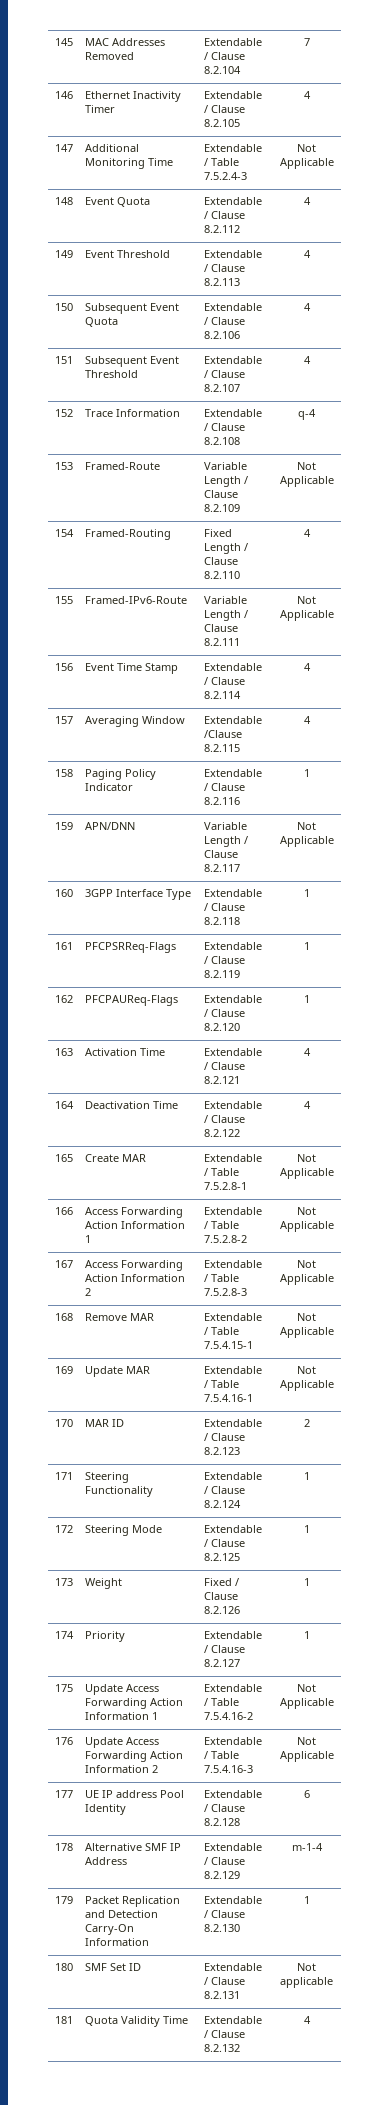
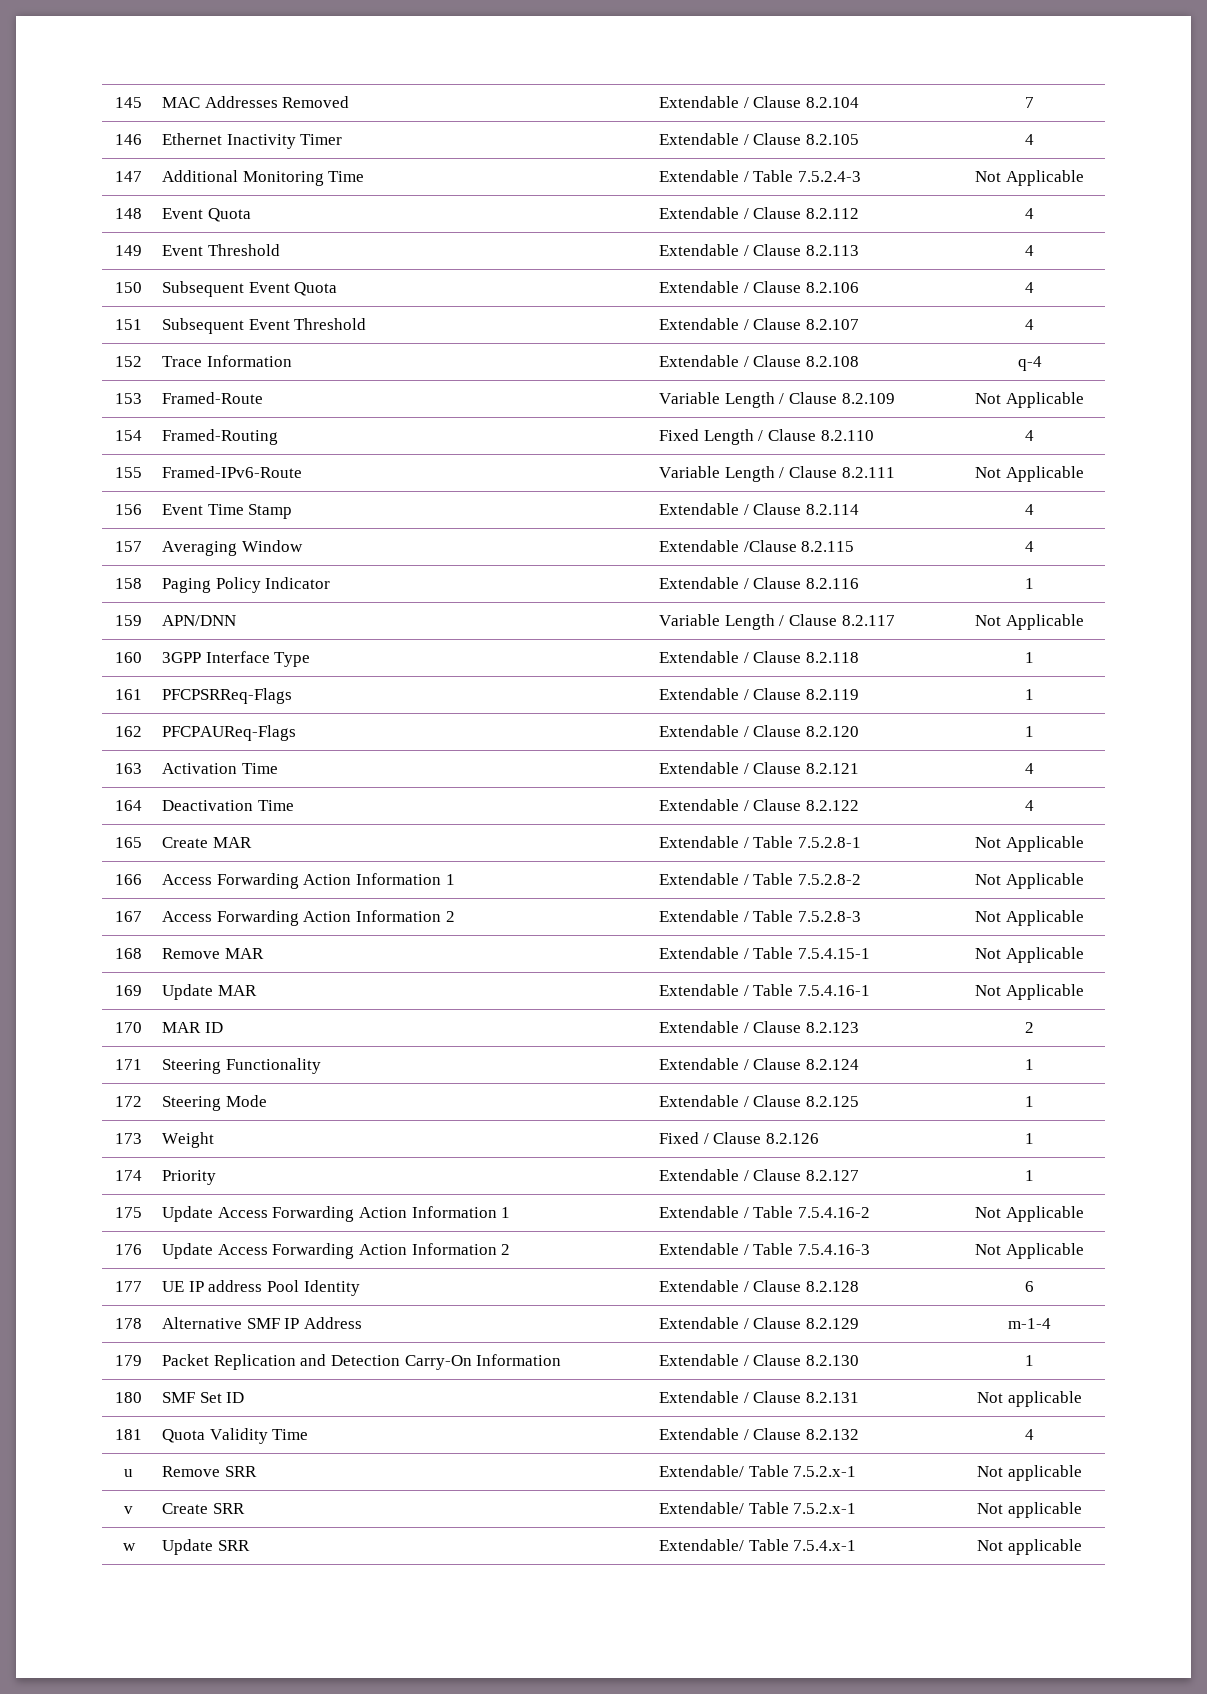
(311, 2020) none -> [124,1469,133,1477] [162,1466,257,1477] [659,1465,857,1477] [977,1465,1082,1481] [124,1506,133,1514] [162,1503,245,1514] [659,1502,857,1514] [977,1502,1082,1518] [122,1543,136,1551] [162,1539,250,1555] [659,1539,857,1551] [977,1539,1082,1555] // u | Remove SRR | Extendable/ Table 7.5.2.x-1 | Not applicable // v | Create SRR | Extendable/ Table 7.5.2.x-1 | Not applicable // w | Update SRR | Extendable/ Table 7.5.4.x-1 | Not applicable

